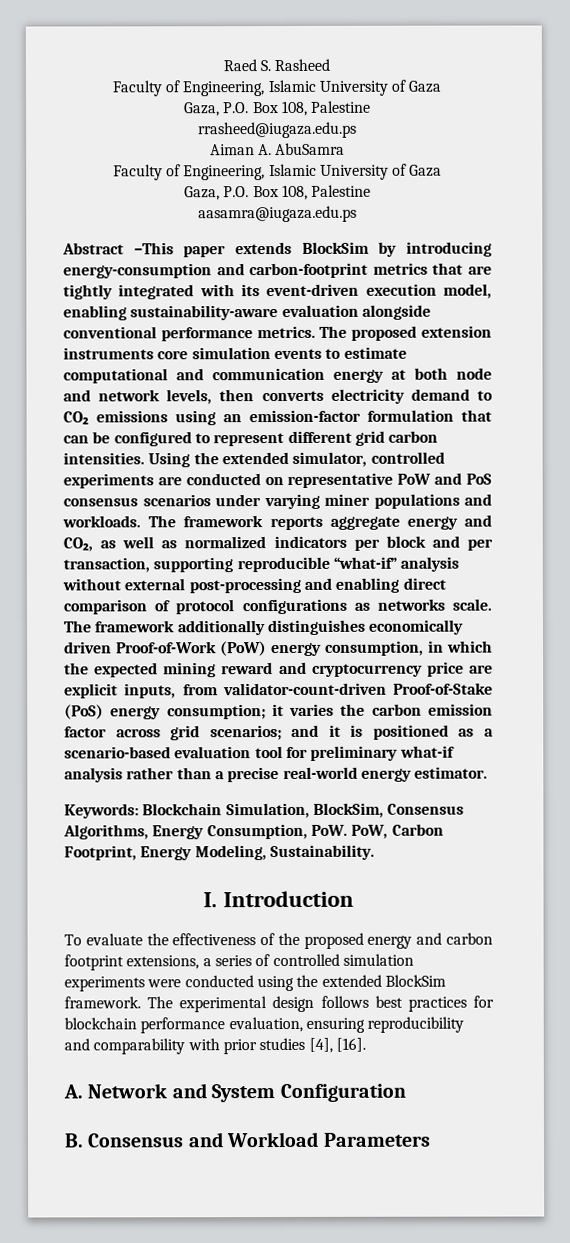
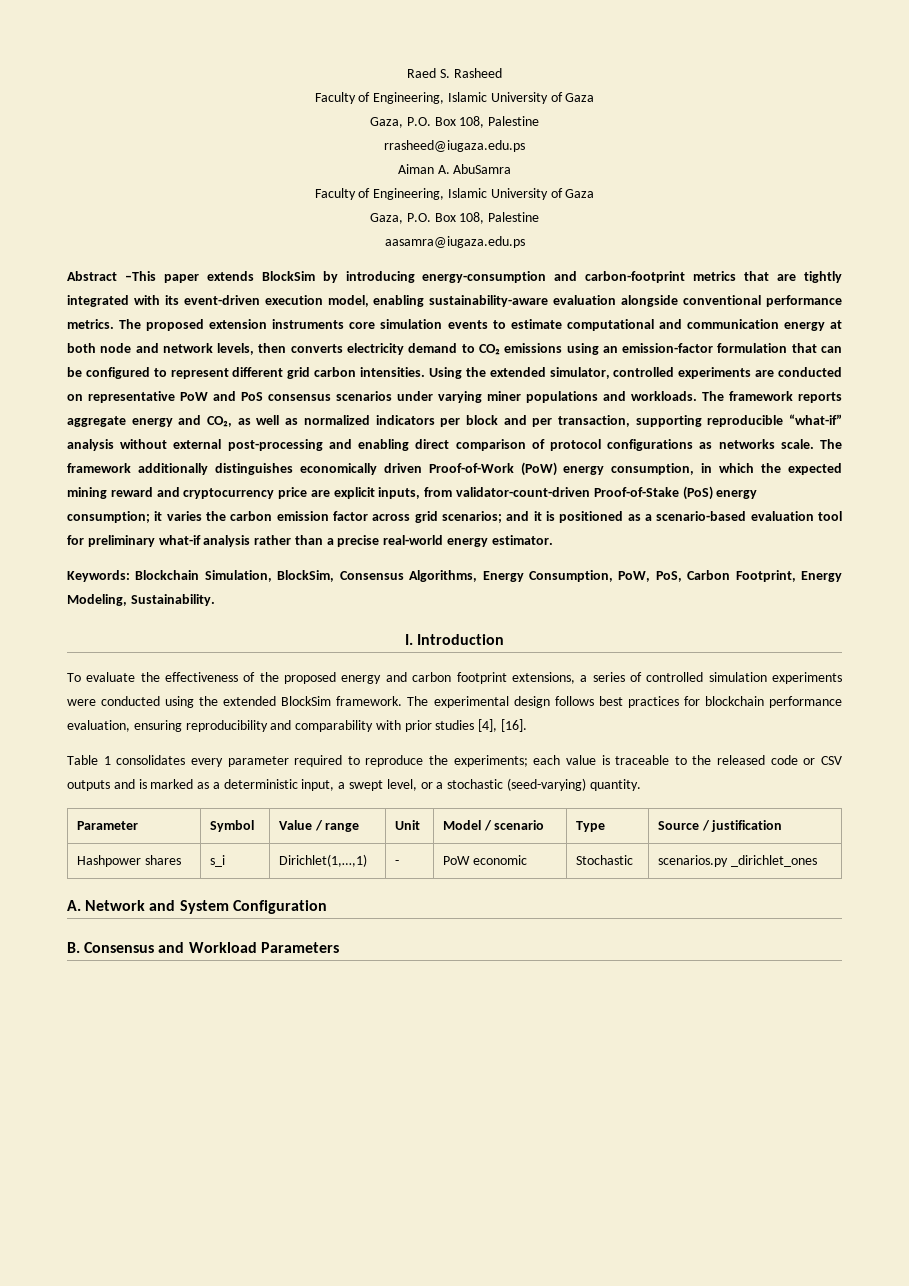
[310,824,389,839] PoW. PoW, -> [618,571,682,582] PoW, PoS,
(366, 1044) none -> [67,755,843,767] [67,778,641,791] [76,821,138,830] [209,820,254,832] [278,820,360,832] [394,820,420,830] [442,820,545,831] [575,821,605,832] [657,820,783,832] [76,855,181,867] [209,855,225,867] [278,854,367,867] [394,860,399,865] [442,855,527,865] [575,855,633,865] [657,855,817,867] // Table 1 consolidates every parameter required to reproduce the experiments; each value is traceable to the released code or CSV outputs and is marked as a deterministic input, a swept level, or a stochastic (seed-varying) quantity. // Parameter | Symbol | Value / range | Unit | Model / scenario | Type | Source / justification // Hashpower shares | s_i | Dirichlet(1,…,1) | - | PoW economic | Stochastic | scenarios.py _dirichlet_ones

